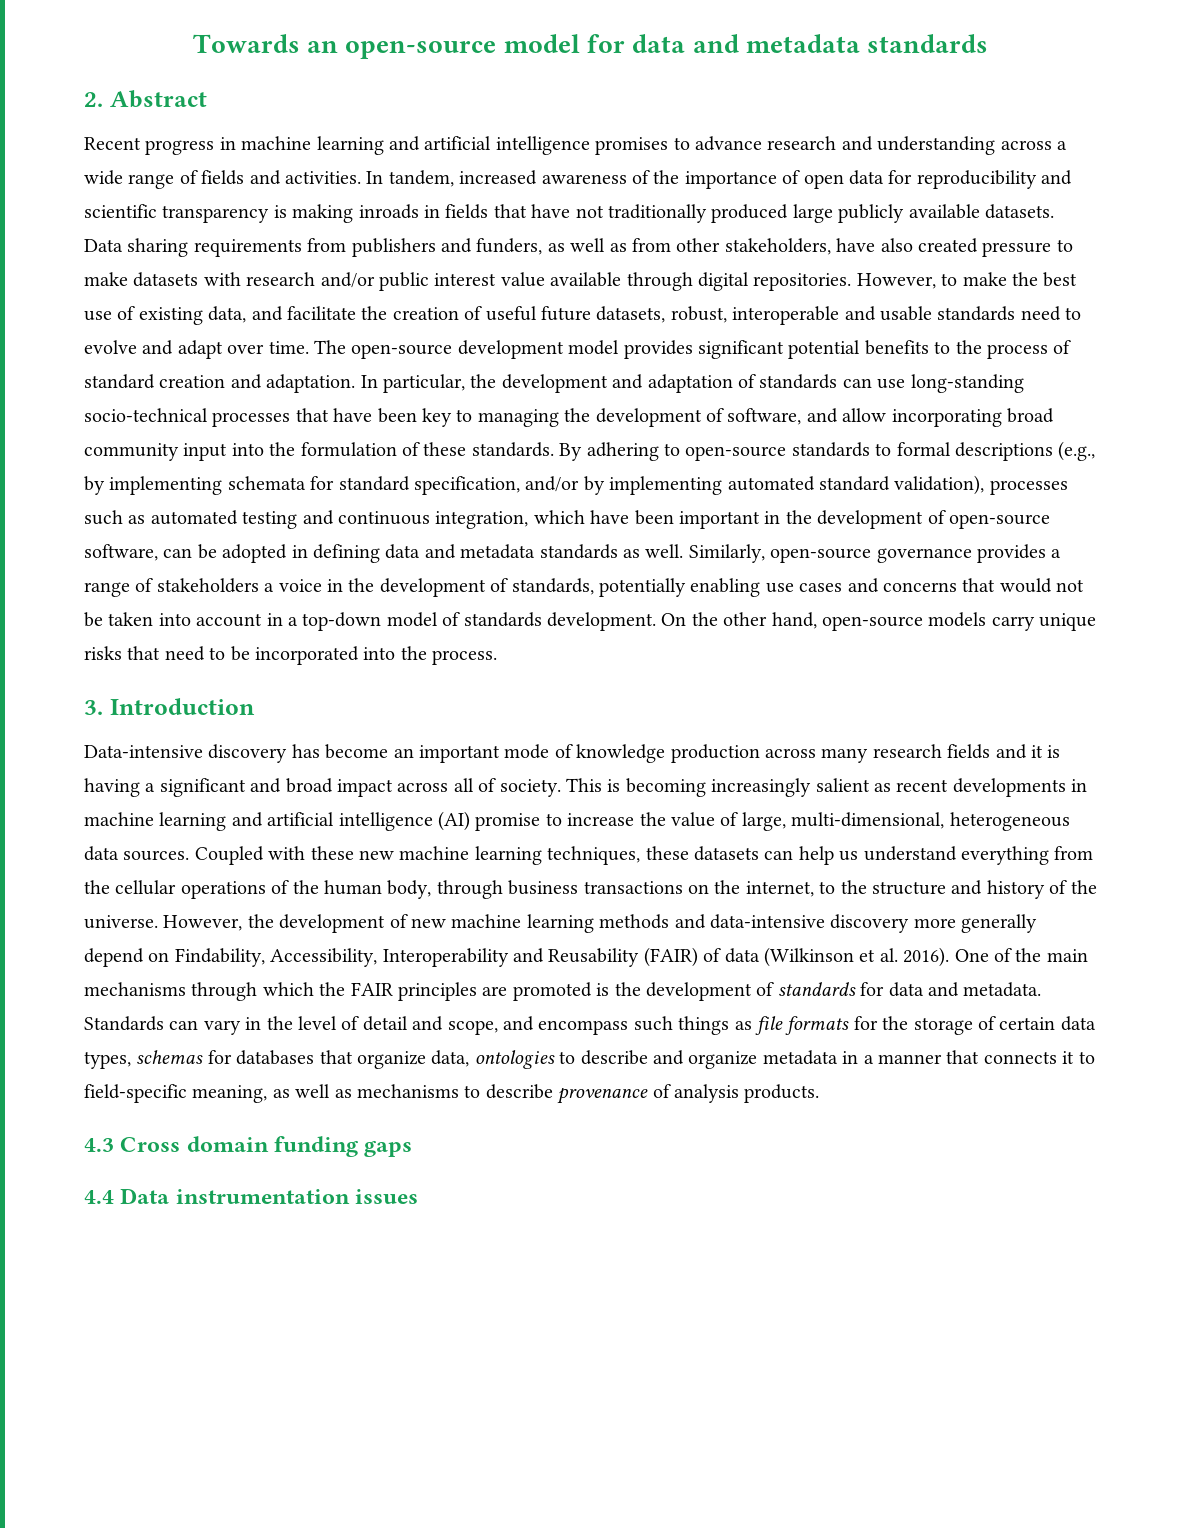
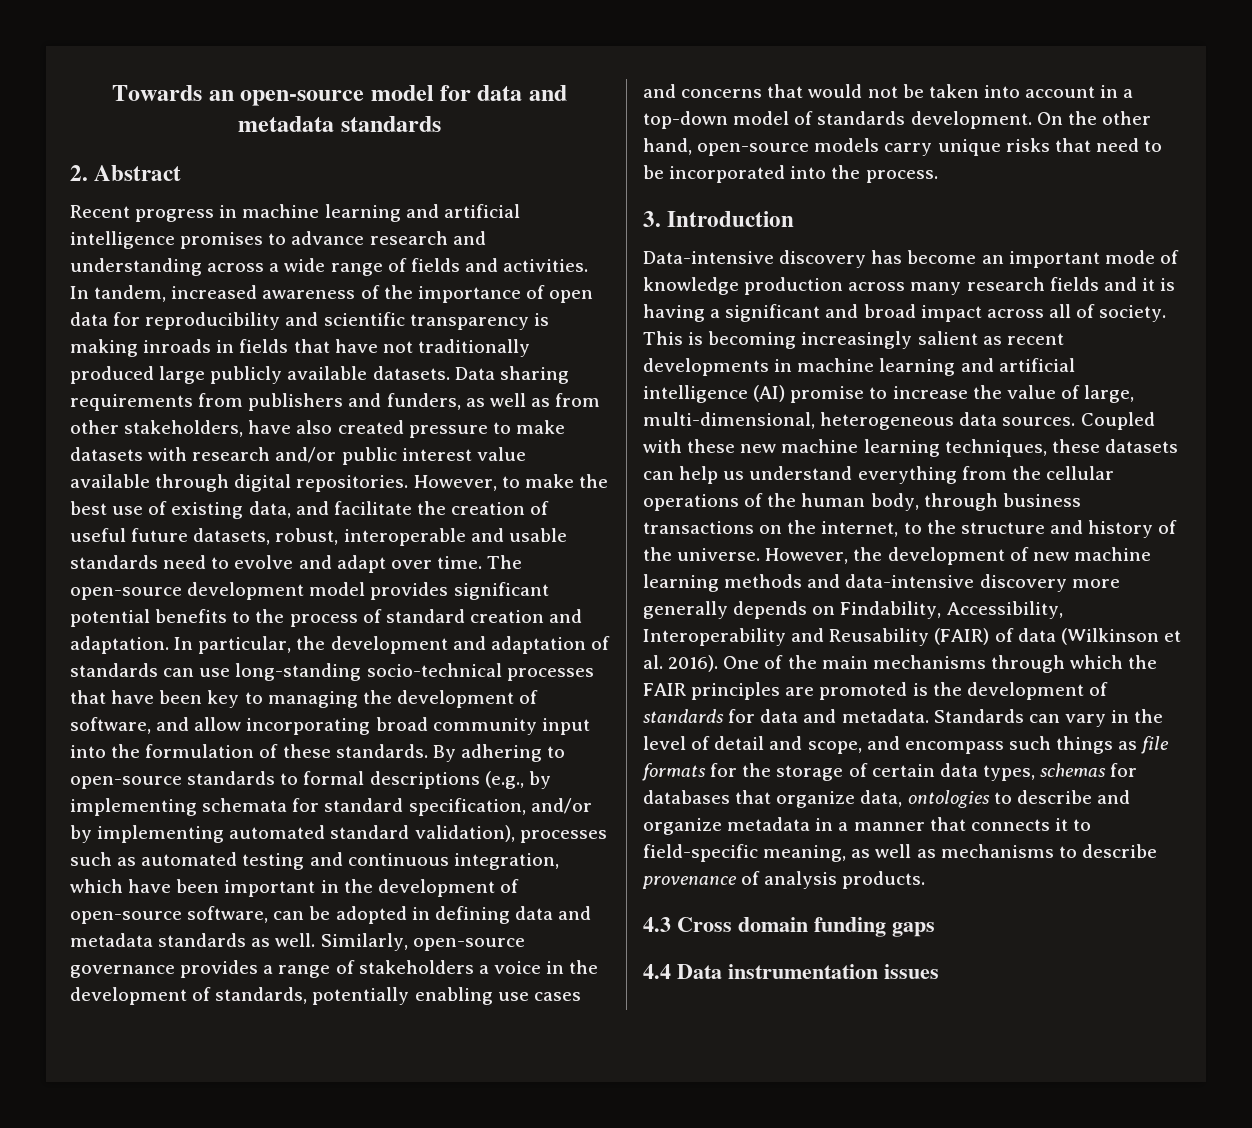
[84,948,144,967] depend -> [733,601,808,619] depends

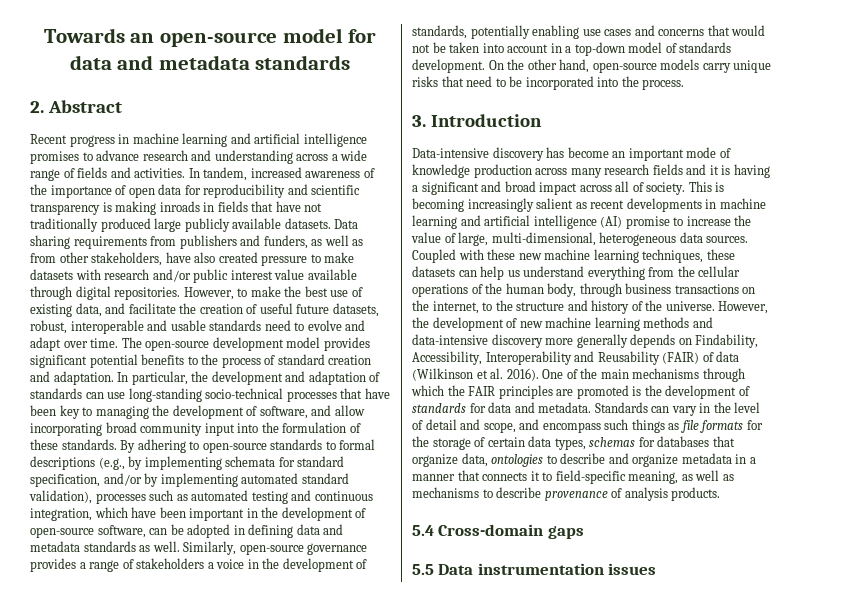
[643,917,886,937] 4.3 Cross domain funding -> [412,524,544,536] 5.4 Cross-domain
[643,964,671,979] 4.4 -> [412,564,434,575] 5.5

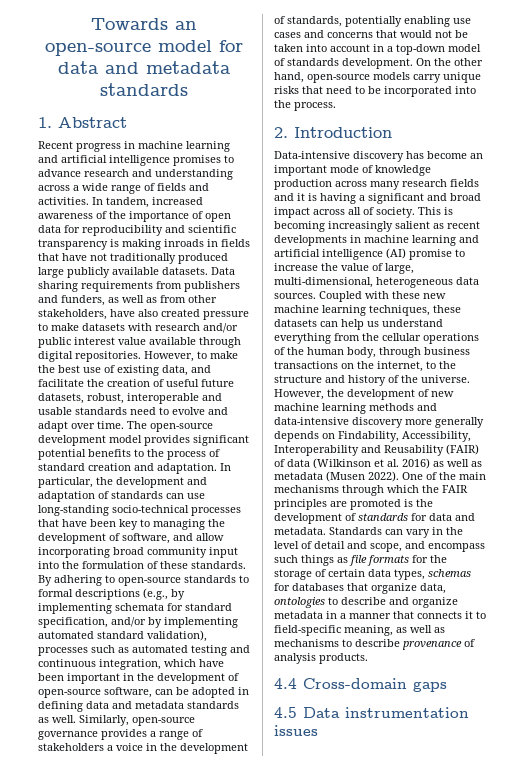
[30,101,44,113] 2. -> [38,117,52,128] 1.
[412,115,426,127] 3. -> [274,127,288,138] 2.
[506,368,539,381] 2016). -> [402,458,482,469] [274,471,399,482] 2016) as well as metadata (Musen 2022).
[412,525,434,536] 5.4 -> [274,678,297,689] 4.4
[412,564,434,575] 5.5 -> [274,707,297,718] 4.5

